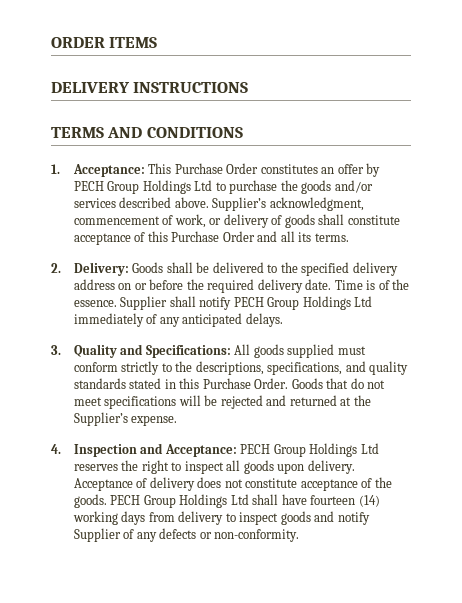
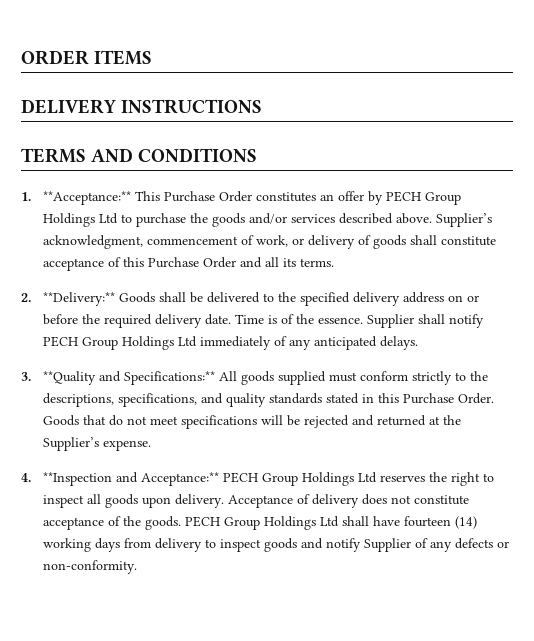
[72,164,145,177] Acceptance: -> [43,191,132,205] **Acceptance:**
[73,262,129,276] Delivery: -> [43,292,116,306] **Delivery:**
[73,344,231,358] Quality and Specifications: -> [43,371,216,385] **Quality and Specifications:**
[73,443,237,457] Inspection and Acceptance: -> [43,472,220,486] **Inspection and Acceptance:**

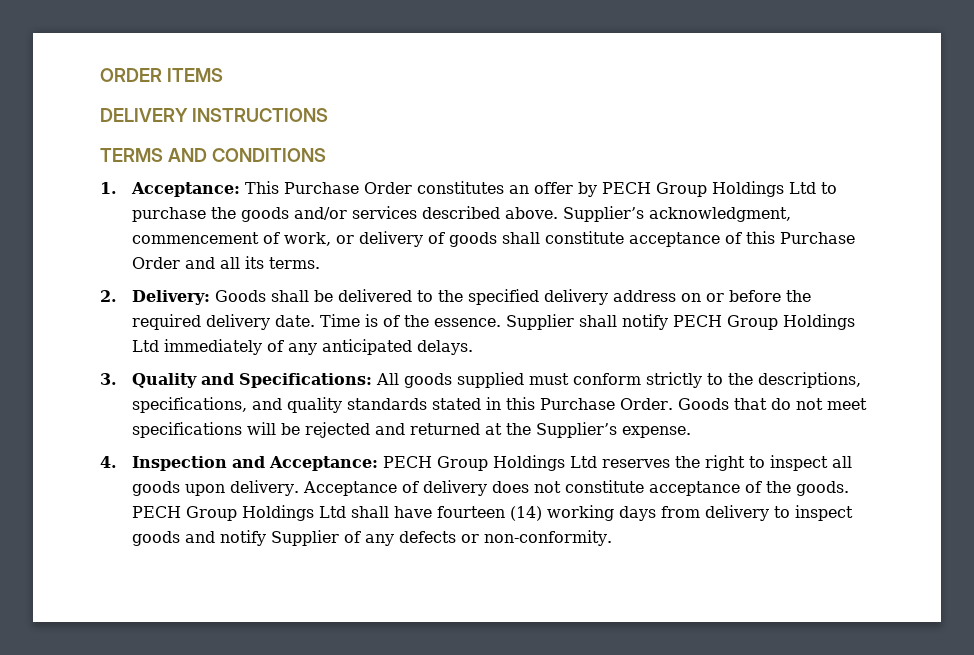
[43,191,132,205] **Acceptance:** -> [130,182,240,197] Acceptance:
[43,292,116,306] **Delivery:** -> [131,290,210,305] Delivery:
[43,371,216,385] **Quality and Specifications:** -> [131,373,372,388] Quality and Specifications:
[43,472,220,486] **Inspection and Acceptance:** -> [131,456,378,471] Inspection and Acceptance:

